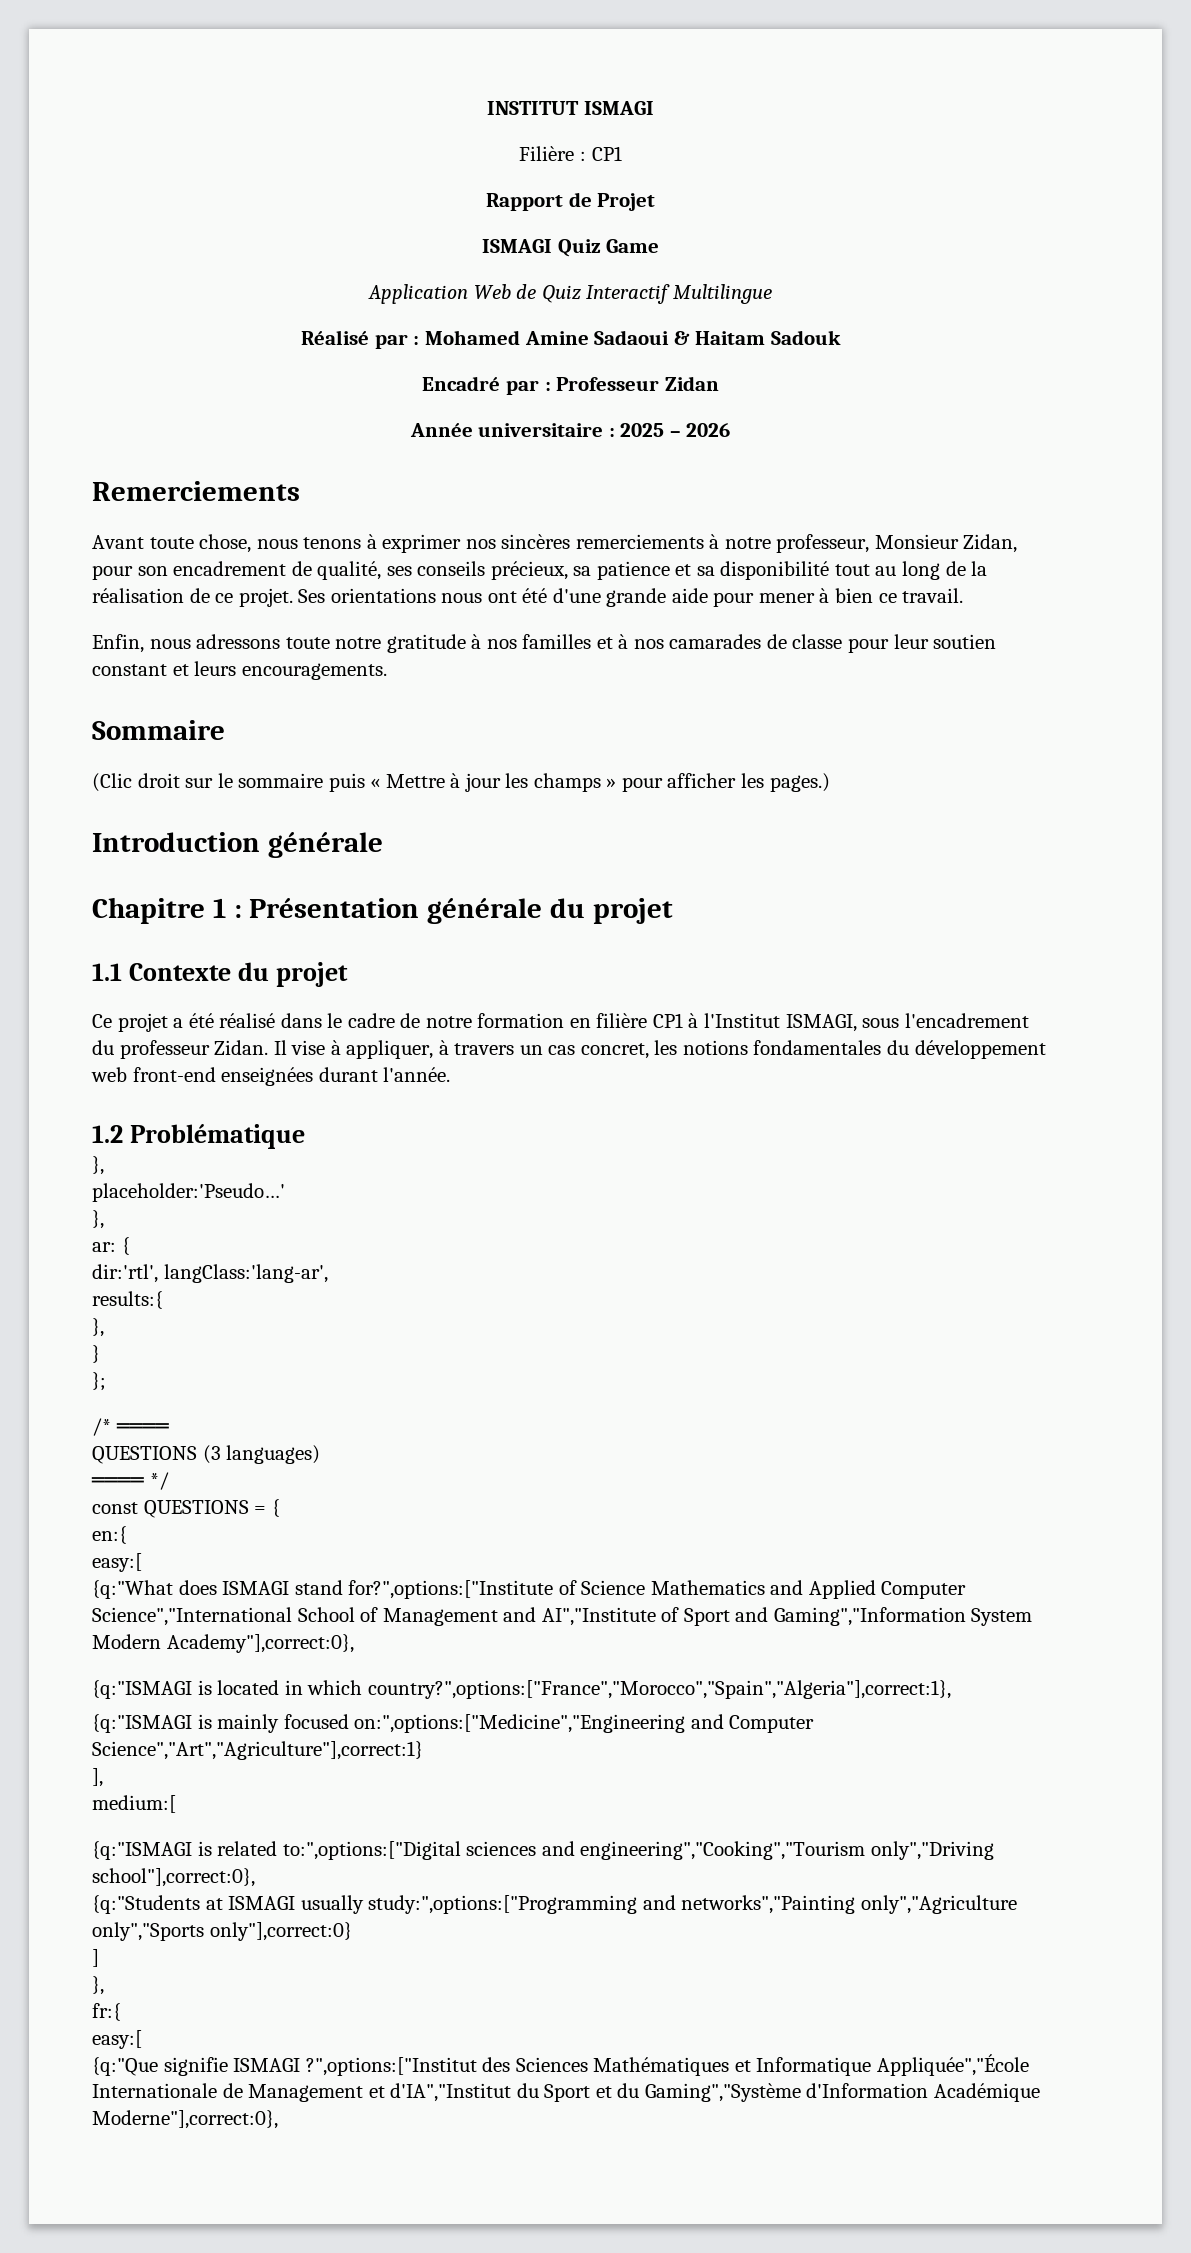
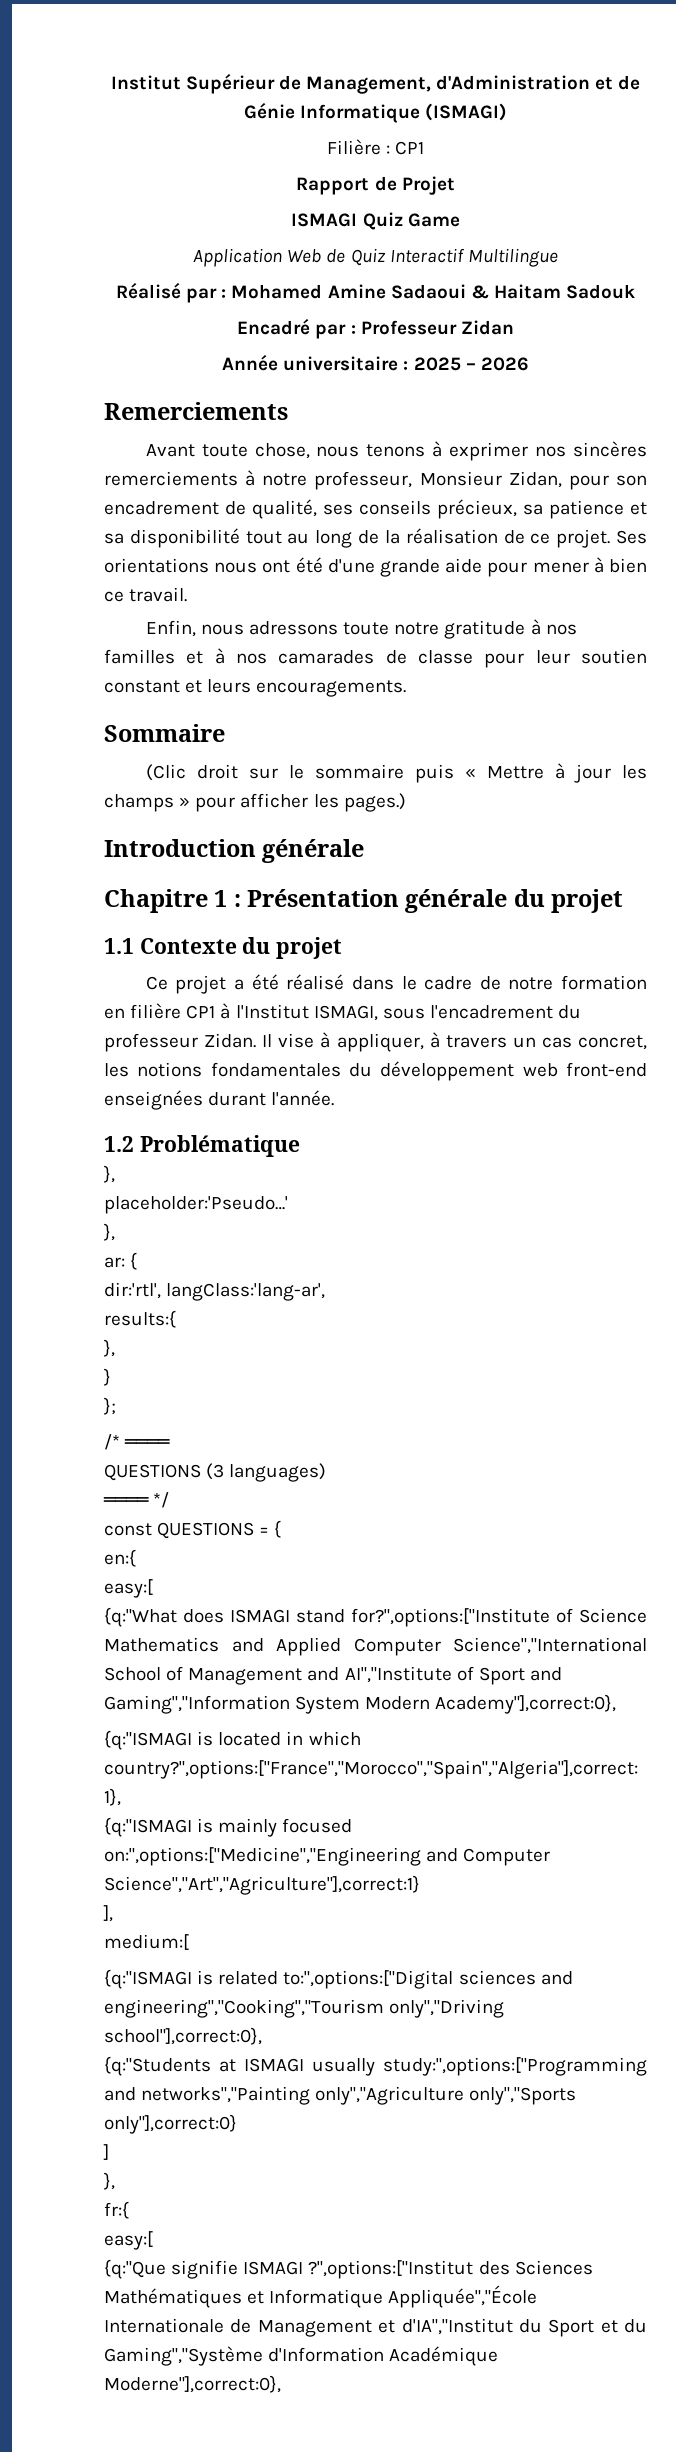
[487,101,654,115] INSTITUT ISMAGI -> [110,74,641,94] [243,103,508,123] Institut Supérieur de Management, d'Administration et de Génie Informatique (ISMAGI)

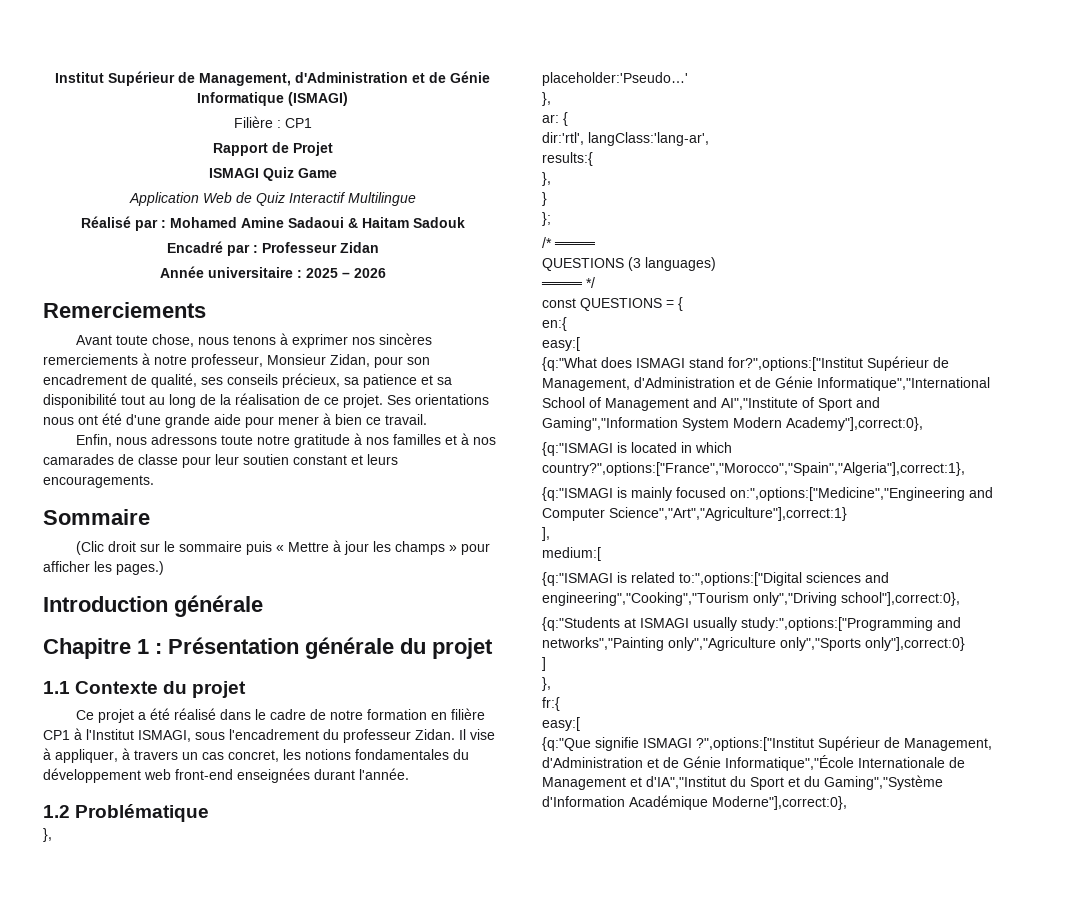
[351,1608,647,1627] [104,1637,647,1656] for?",options:["Institute of Science Mathematics and Applied Computer Science","International -> [728,356,949,371] [542,376,990,391] for?",options:["Institut Supérieur de Management, d'Administration et de Génie Informatique","International
[478,2260,593,2275] [104,2285,538,2308] des Sciences Mathématiques et Informatique Appliquée","École -> [818,736,992,751] [542,755,854,771] Supérieur de Management, d'Administration et de Génie Informatique","École

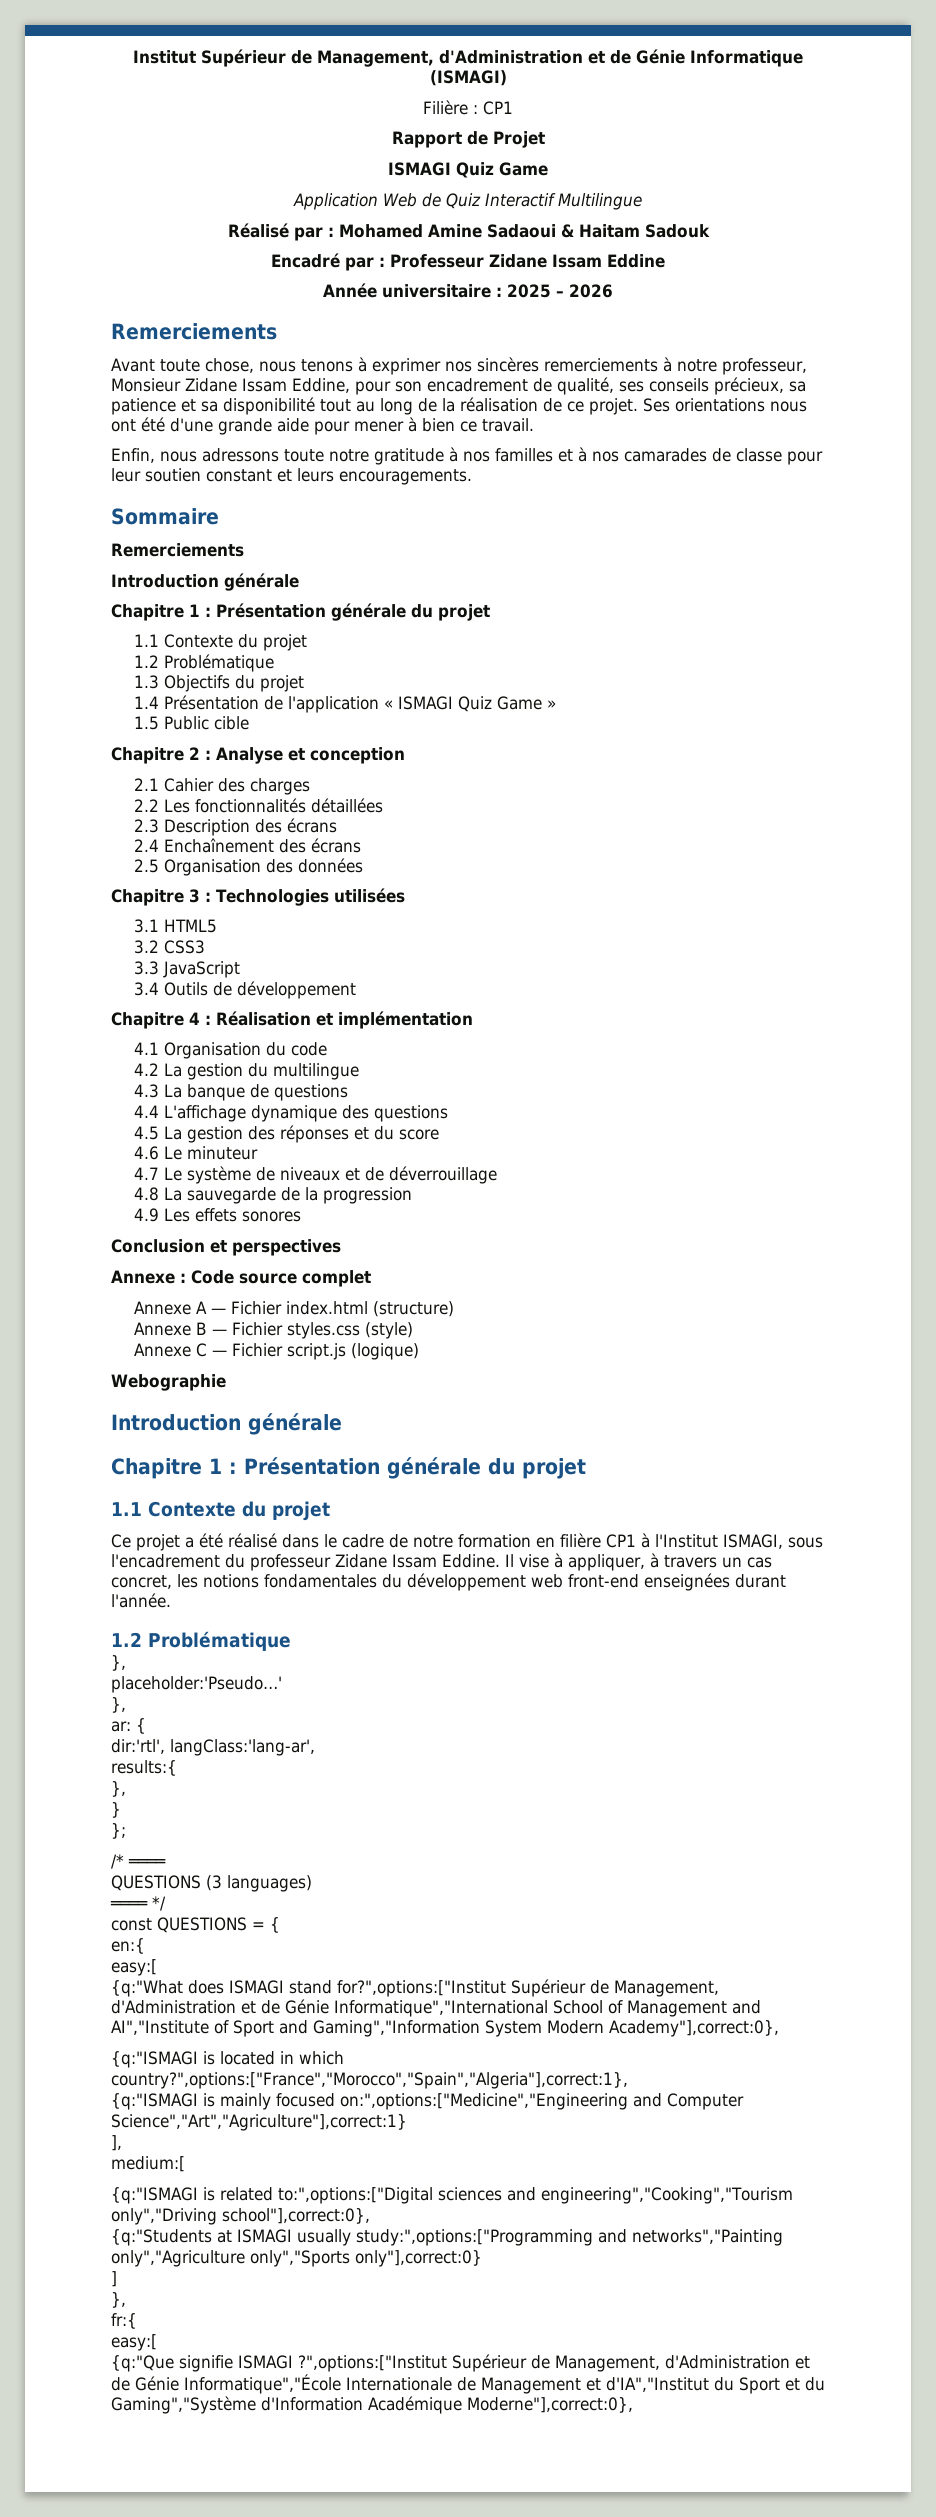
[339,242,379,253] Zidan -> [489,254,665,268] Zidane Issam Eddine
[330,354,370,367] Zidan, -> [185,378,350,393] Zidane Issam Eddine,
[75,540,490,555] [43,561,164,575] (Clic droit sur le sommaire puis « Mettre à jour les champs » pour afficher les pages.) -> [111,543,244,557] [111,573,299,591] [111,603,490,621] [134,634,308,651] [134,654,275,672] [134,675,305,692] [134,695,557,713] [134,716,250,730] [111,747,405,764] [134,778,311,795] [134,798,384,813] [134,818,338,836] [134,838,362,853] [134,858,364,876] [111,888,405,906] [134,919,218,933] [134,940,206,954] [134,961,241,978] [134,981,357,999] [111,1011,473,1029] [134,1042,328,1059] [134,1063,360,1080] [134,1084,349,1101] [134,1105,449,1122] [134,1125,440,1143] [134,1146,259,1160] [134,1166,498,1184] [134,1187,413,1204] [134,1208,302,1222] [111,1239,341,1256] [111,1270,371,1287] [134,1301,455,1317] [134,1322,414,1339] [134,1343,420,1360] [111,1374,226,1391] Remerciements // Introduction générale // Chapitre 1 : Présentation générale du projet // 1.1 Contexte du projet // 1.2 Problématique // 1.3 Objectifs du projet // 1.4 Présentation de l'application « ISMAGI Quiz Game » // 1.5 Public cible // Chapitre 2 : Analyse et conception // 2.1 Cahier des charges // 2.2 Les fonctionnalités détaillées // 2.3 Description des écrans // 2.4 Enchaînement des écrans // 2.5 Organisation des données // Chapitre 3 : Technologies utilisées // 3.1 HTML5 // 3.2 CSS3 // 3.3 JavaScript // 3.4 Outils de développement // Chapitre 4 : Réalisation et implémentation // 4.1 Organisation du code // 4.2 La gestion du multilingue // 4.3 La banque de questions // 4.4 L'affichage dynamique des questions // 4.5 La gestion des réponses et du score // 4.6 Le minuteur // 4.7 Le système de niveaux et de déverrouillage // 4.8 La sauvegarde de la progression // 4.9 Les effets sonores // Conclusion et perspectives // Annexe : Code source complet // Annexe A — Fichier index.html (structure) // Annexe B — Fichier styles.css (style) // Annexe C — Fichier script.js (logique) // Webographie
[415,729,455,740] Zidan. -> [335,1554,500,1568] Zidane Issam Eddine.

